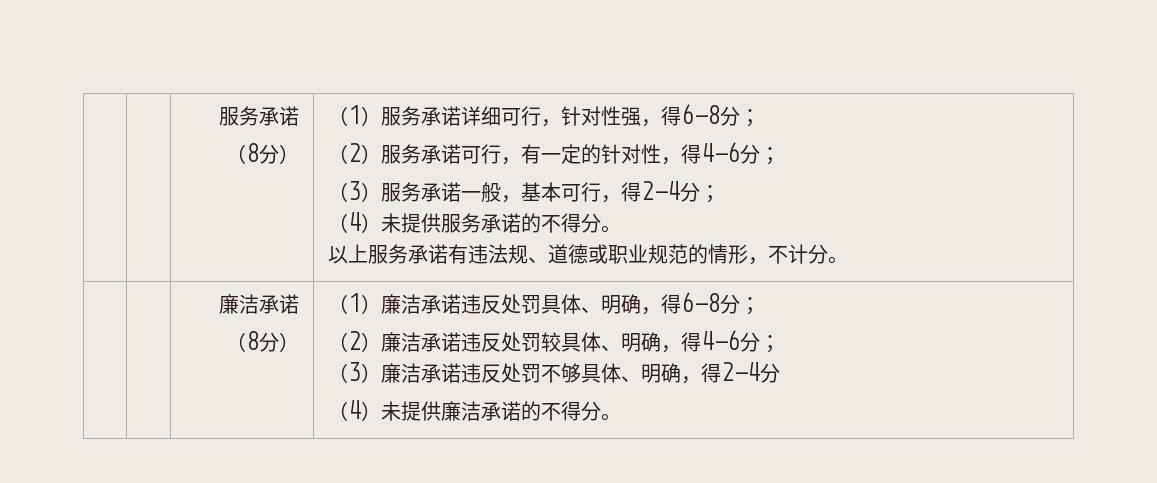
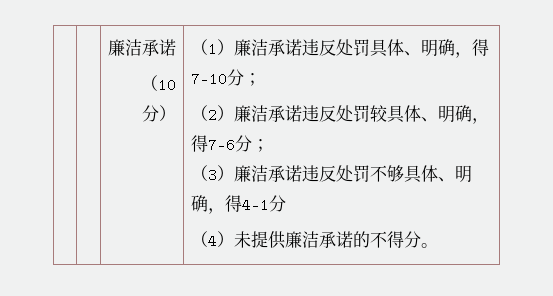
[218,106,299,126] [225,143,299,164] [328,104,761,127] [328,142,781,165] [328,181,721,203] [328,212,622,233] [328,244,849,265] | | 服务承诺 // （8分） | （1）服务承诺详细可行，针对性强，得6-8分； // （2）服务承诺可行，有一定的针对性，得4-6分； // （3）服务承诺一般，基本可行，得2-4分； // （4）未提供服务承诺的不得分。 // 以上服务承诺有违法规、道德或职业规范的情形，不计分。 // | -> (108, 47) |
[245,331,259,350] 8 -> [158,78,177,92] 10
[681,292,721,312] 6-8 -> [190,72,227,86] 7-10
[701,330,741,350] 4-6 -> [207,138,235,152] 7-6
[721,362,761,381] 2-4 -> [241,198,269,212] 4-1

